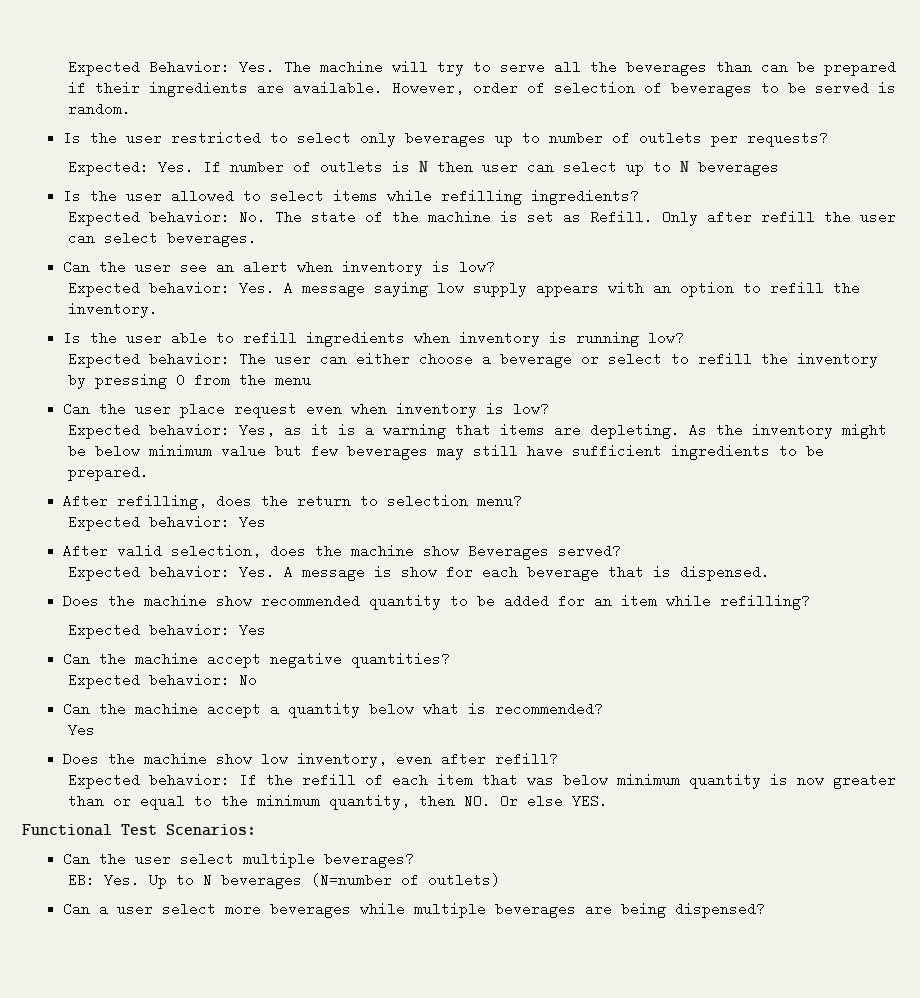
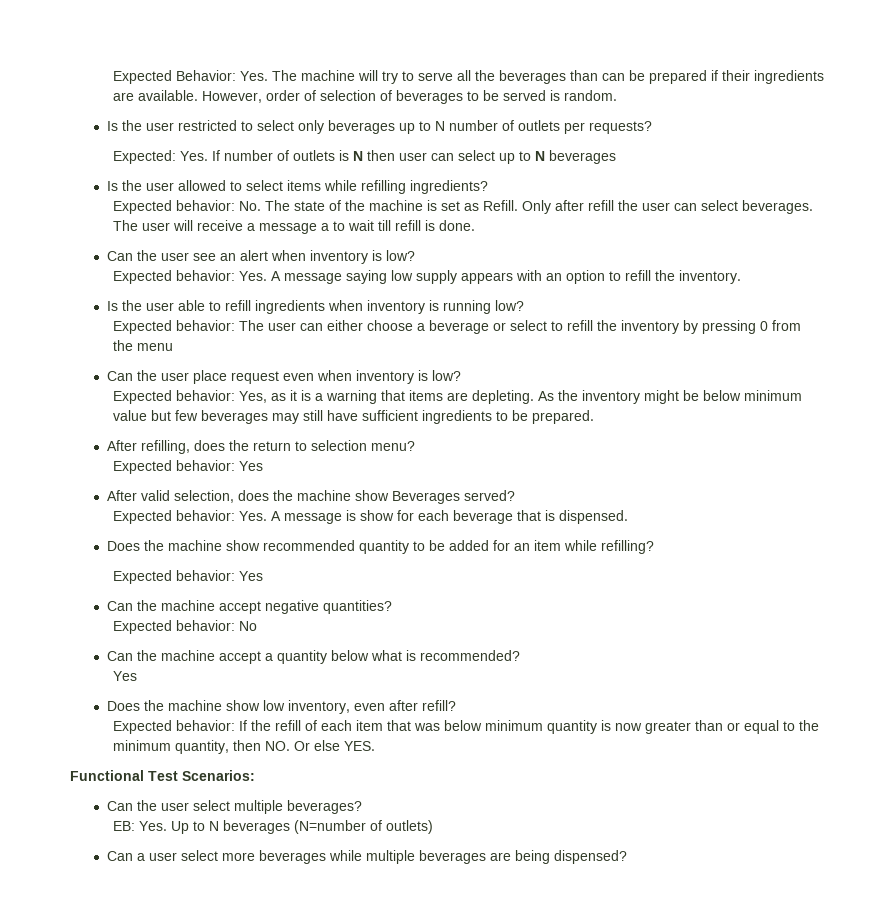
(541, 138) none -> [435,121,446,131] N
(257, 239) none -> [113,220,476,234] The user will receive a message a to wait till refill is done.

